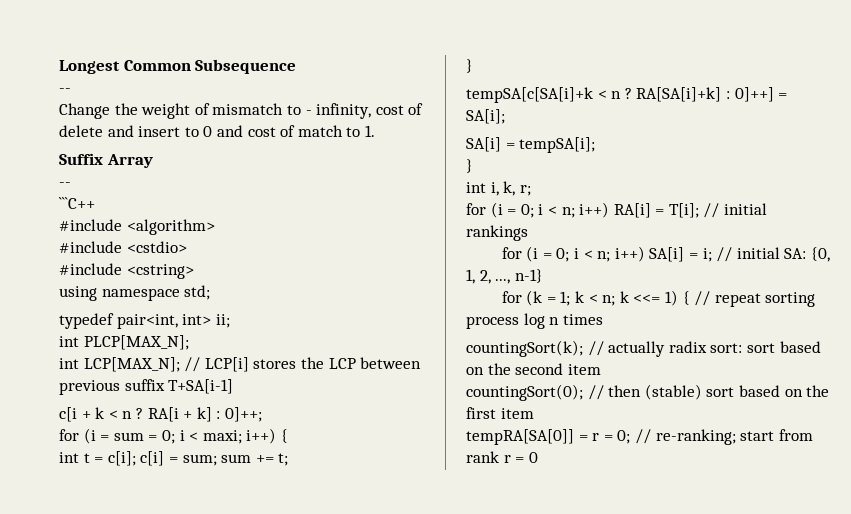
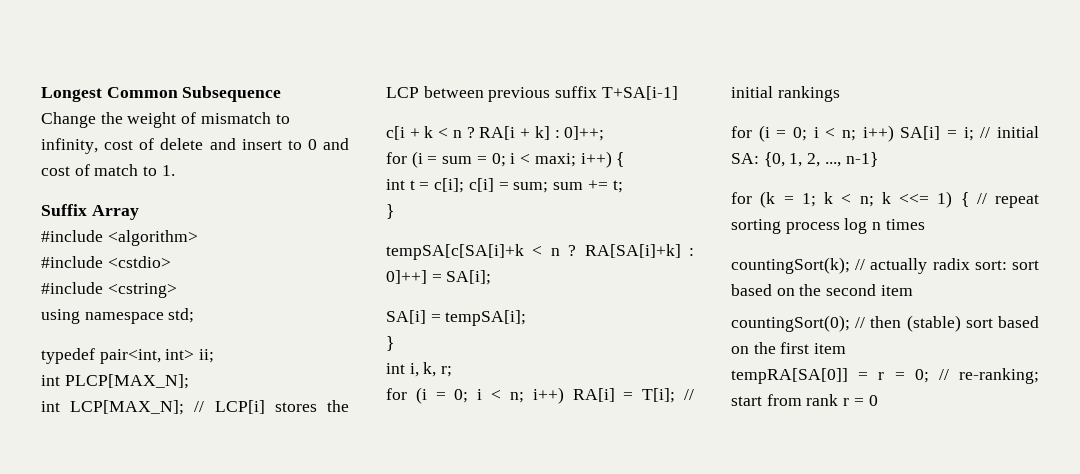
[59,88,71,93] // -- -> (282, 94) none
[305,110,312,115] - -> (290, 119) none
[59,182,71,187] [59,197,95,209] // -- // ```C++ -> (139, 212) none

